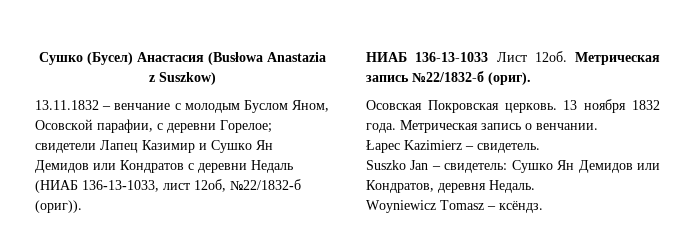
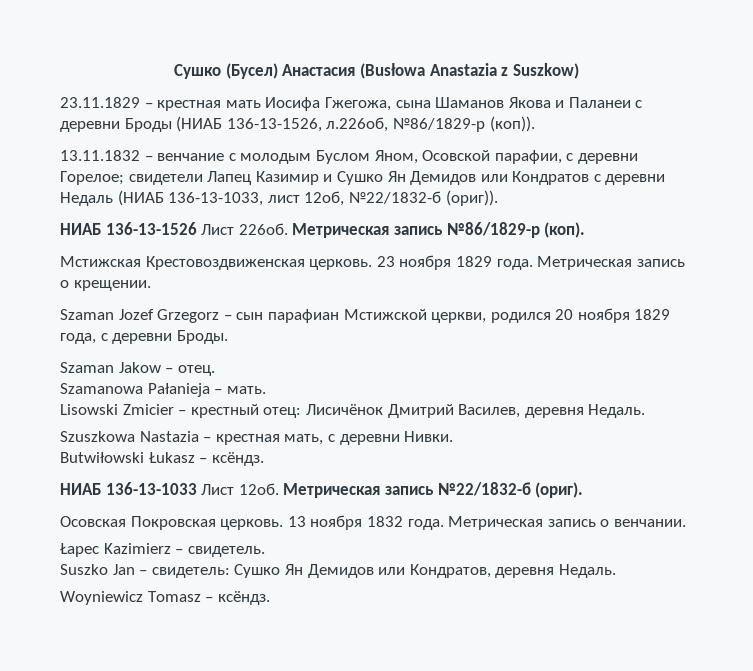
(216, 78) none -> [60,97,643,111] [60,116,535,132] // 23.11.1829 – крестная мать Иосифа Гжегожа, сына Шаманов Якова и Паланеи с деревни Броды (НИАБ 136-13-1526, л.226об, №86/1829-р (коп)).
(82, 206) none -> [60,222,586,238] [60,255,685,270] [60,280,151,291] [60,308,671,323] [60,330,228,344] [60,362,215,376] [60,383,266,397] [60,404,646,418] [60,431,454,445] [60,452,264,466] // НИАБ 136-13-1526 Лист 226об. Метрическая запись №86/1829-р (коп). // Мстижская Крестовоздвиженская церковь. 23 ноября 1829 года. Метрическая запись о крещении. // Szaman Jozef Grzegorz – сын парафиан Мстижской церкви, родился 20 ноября 1829 года, с деревни Броды. // Szaman Jakow – отец. // Szamanowa Pałanieja – мать. // Lisowski Zmicier – крестный отец: Лисичёнок Дмитрий Василев, деревня Недаль. // Szuszkowa Nastazia – крестная мать, с деревни Нивки. // Butwiłowski Łukasz – ксёндз.

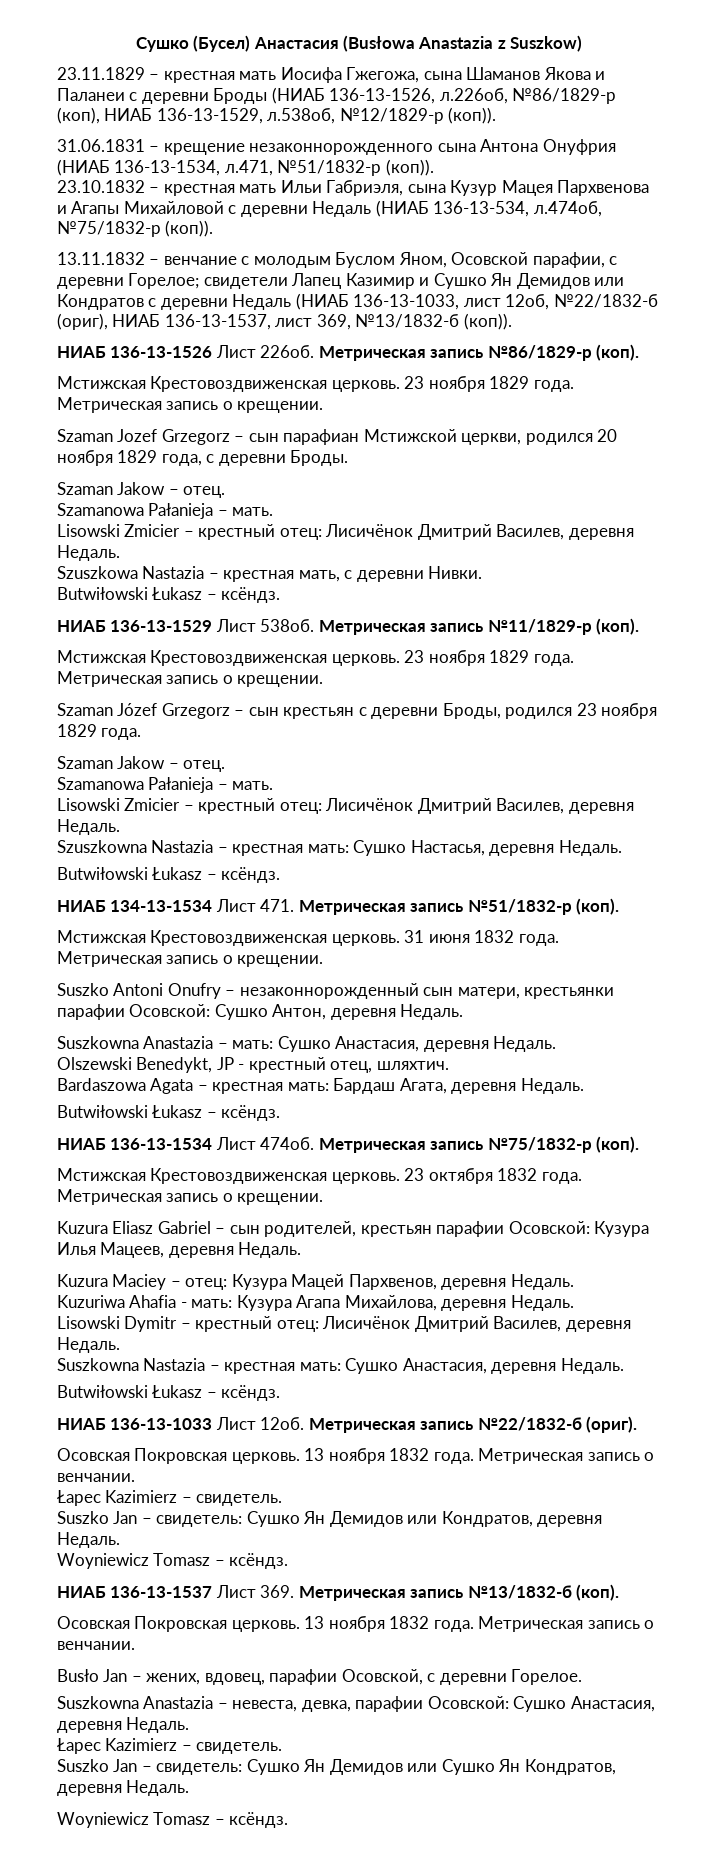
(485, 125) none -> [57,107,497,124] [57,139,616,155] [57,159,434,176] [57,180,650,196] [57,200,602,217] [57,221,161,237] (коп), НИАБ 136-13-1529, л.538об, №12/1829-р (коп)). // 31.06.1831 – крещение незаконнорожденного сына Антона Онуфрия (НИАБ 136-13-1534, л.471, №51/1832-р (коп)). // 23.10.1832 – крестная мать Ильи Габриэля, сына Кузур Мацея Пархвенова и Агапы Михайловой с деревни Недаль (НИАБ 136-13-534, л.474об, №75/1832-р
[445,190,498,206] (ориг)). -> [57,313,512,330] (ориг), НИАБ 136-13-1537, лист 369, №13/1832-б (коп)).
(264, 459) none -> [57,618,640,635] [57,650,574,666] [57,671,324,687] [57,703,658,719] [57,724,142,740] [57,756,226,772] [57,777,274,793] [57,798,634,814] [57,819,120,835] [57,840,622,856] [57,867,281,883] [57,898,620,915] [57,930,559,946] [57,951,324,967] [57,983,615,999] [57,1004,464,1020] [57,1036,557,1052] [57,1057,449,1073] [57,1078,584,1094] [57,1105,281,1121] [57,1136,640,1153] [57,1168,582,1184] [57,1189,324,1205] [57,1221,650,1237] [57,1242,302,1258] [57,1274,574,1290] [57,1295,574,1311] [57,1316,631,1332] [57,1337,120,1353] [57,1358,624,1374] [57,1385,281,1401] // НИАБ 136-13-1529 Лист 538об. Метрическая запись №11/1829-р (коп). // Мстижская Крестовоздвиженская церковь. 23 ноября 1829 года. Метрическая запись о крещении. // Szaman Józef Grzegorz – сын крестьян с деревни Броды, родился 23 ноября 1829 года. // Szaman Jakow – отец. // Szamanowa Pałanieja – мать. // Lisowski Zmicier – крестный отец: Лисичёнок Дмитрий Василев, деревня Недаль. // Szuszkowna Nastazia – крестная мать: Сушко Настасья, деревня Недаль. // Butwiłowski Łukasz – ксёндз. // НИАБ 134-13-1534 Лист 471. Метрическая запись №51/1832-р (коп). // Мстижская Крестовоздвиженская церковь. 31 июня 1832 года. Метрическая запись о крещении. // Suszko Antoni Onufry – незаконнорожденный сын матери, крестьянки парафии Осовской: Сушко Антон, деревня Недаль. // Suszkowna Anastazia – мать: Сушко Анастасия, деревня Недаль. // Olszewski Benedykt, JP - крестный отец, шляхтич. // Bardaszowa Agata – крестная мать: Бардаш Агата, деревня Недаль. // Butwiłowski Łukasz – ксёндз. // НИАБ 136-13-1534 Лист 474об. Метрическая запись №75/1832-р (коп). // Мстижская Крестовоздвиженская церковь. 23 октября 1832 года. Метрическая запись о крещении. // Kuzura Eliasz Gabriel – сын родителей, крестьян парафии Осовской: Кузура Илья Мацеев, деревня Недаль. // Kuzura Maciey – отец: Кузура Мацей Пархвенов, деревня Недаль. // Kuzuriwa Ahafia - мать: Кузура Агапа Михайлова, деревня Недаль. // Lisowski Dymitr – крестный отец: Лисичёнок Дмитрий Василев, деревня Недаль. // Suszkowna Nastazia – крестная мать: Сушко Анастасия, деревня Недаль. // Butwiłowski Łukasz – ксёндз.
(270, 598) none -> [57,1584,620,1601] [57,1616,655,1632] [57,1641,135,1650] [57,1669,583,1685] [57,1696,655,1712] [57,1717,190,1733] [57,1738,283,1754] [57,1759,616,1775] [57,1780,190,1796] [57,1812,289,1828] // НИАБ 136-13-1537 Лист 369. Метрическая запись №13/1832-б (коп). // Осовская Покровская церковь. 13 ноября 1832 года. Метрическая запись о венчании. // Busło Jan – жених, вдовец, парафии Осовской, с деревни Горелое. // Suszkowna Anastazia – невеста, девка, парафии Осовской: Сушко Анастасия, деревня Недаль. // Łapec Kazimierz – свидетель. // Suszko Jan – свидетель: Сушко Ян Демидов или Сушко Ян Кондратов, деревня Недаль. // Woyniewicz Tomasz – ксёндз.

